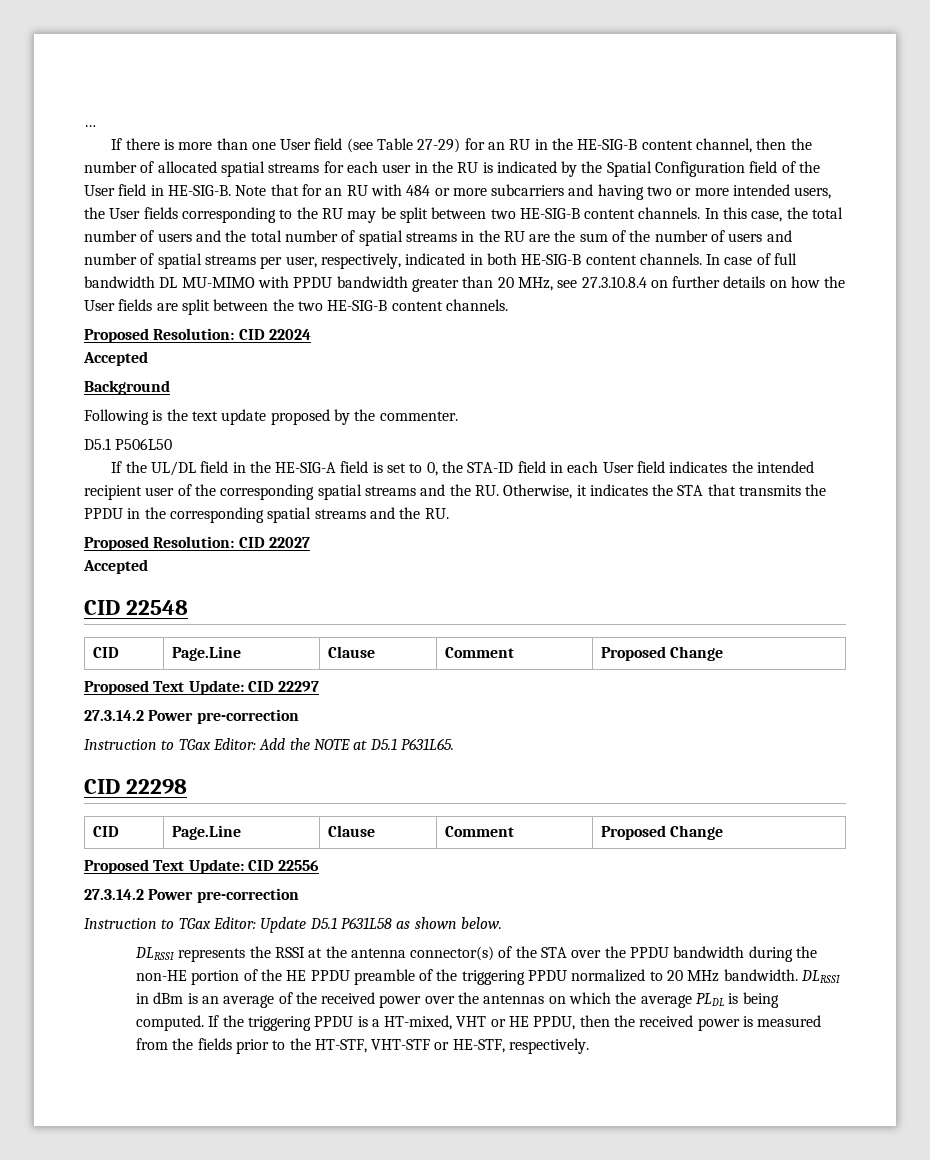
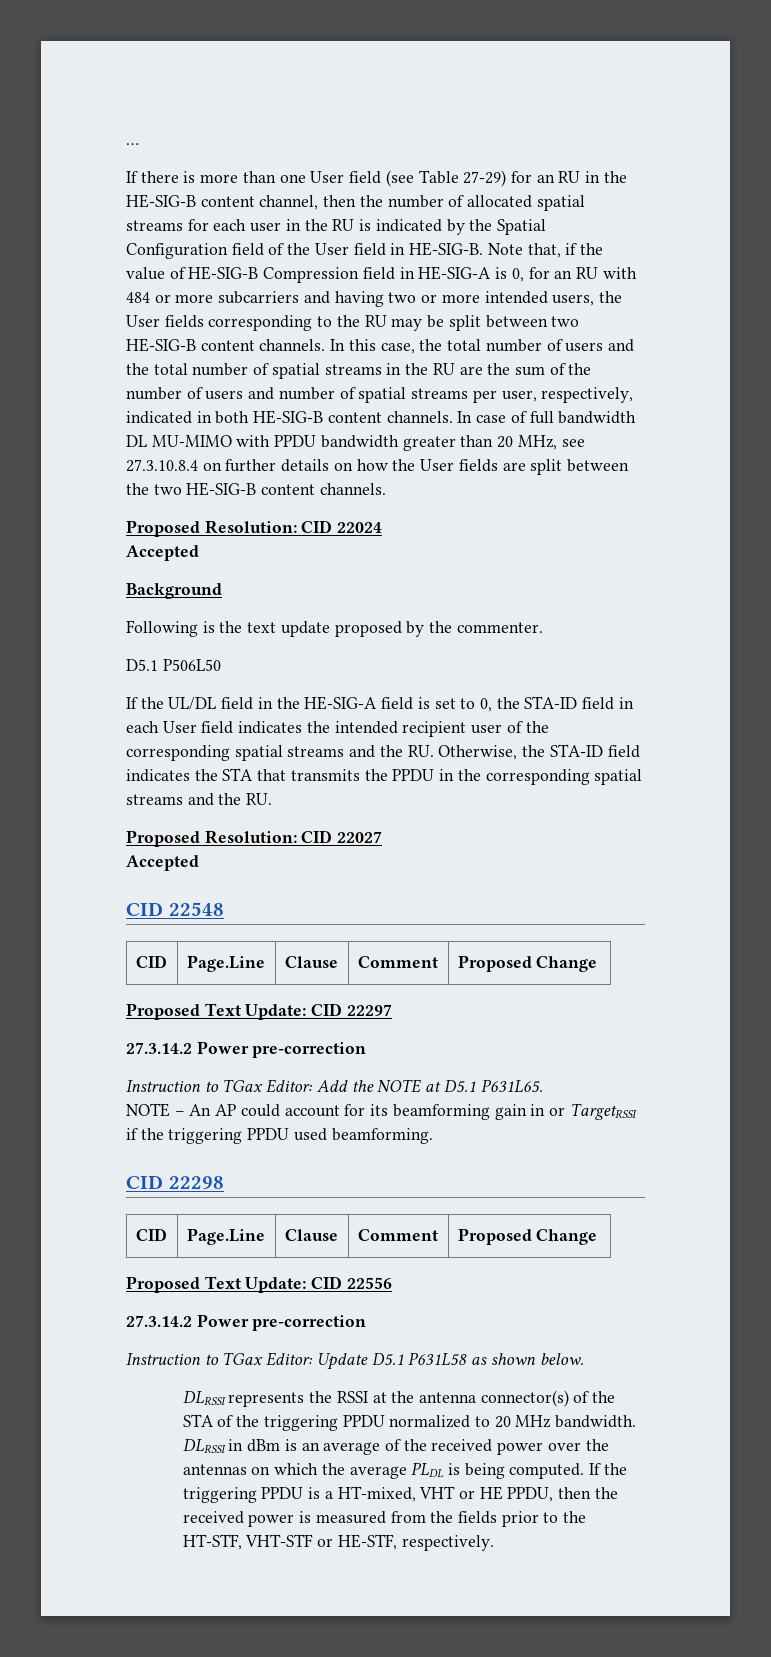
[270,184,299,196] that -> [527,243,603,258] [126,266,524,283] that, if the value of HE-SIG-B Compression field in HE-SIG-A is 0,
[576,485,587,496] it -> [522,744,640,758] the STA-ID field
(454, 744) none -> [126,1103,637,1120] [126,1128,433,1144] // NOTE – An AP could account for its beamforming gain in or TargetRSSI if the triggering PPDU used beamforming.
[571,946,818,962] [135,969,415,985] over the PPDU bandwidth during the non-HE portion of the HE PPDU preamble -> (214, 1420) none

